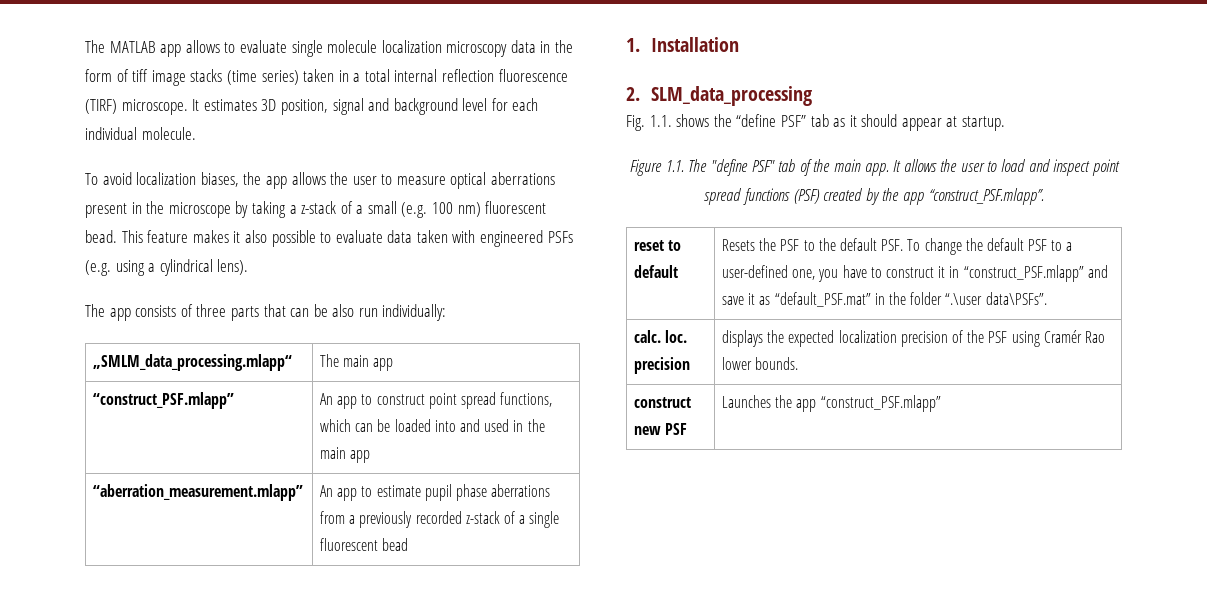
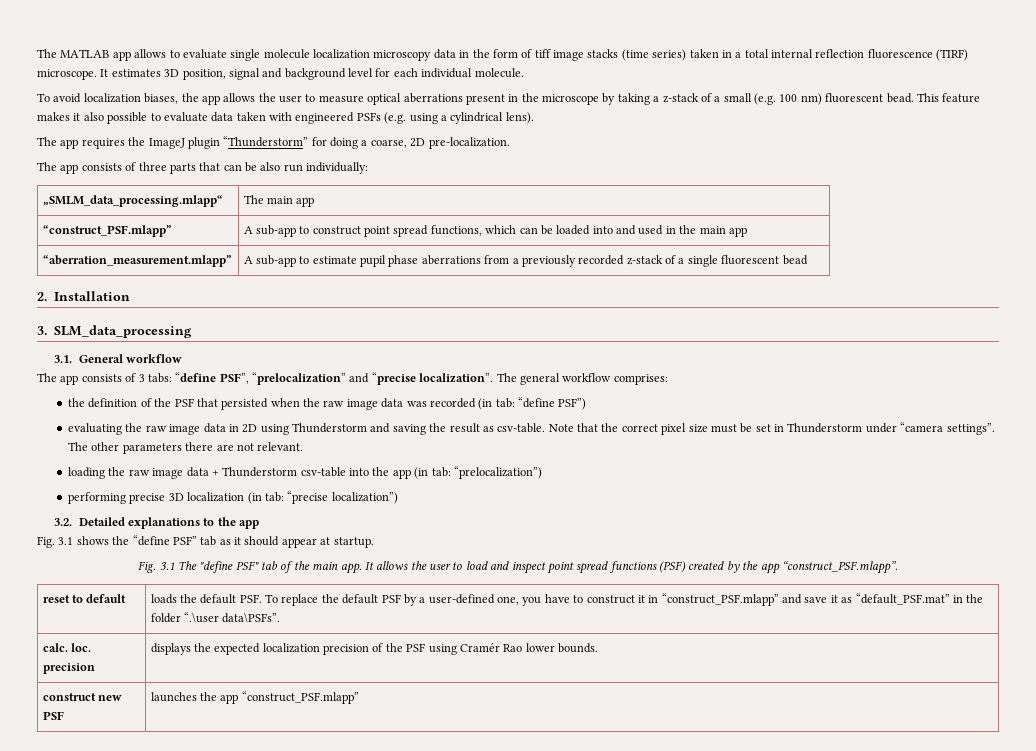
(249, 267) none -> [37,136,510,149] // The app requires the ImageJ plugin “Thunderstorm” for doing a coarse, 2D pre-localization.
[320,393,358,409] An app -> [243,225,296,237] A sub-app
[320,485,358,501] An app -> [243,255,296,267] A sub-app
[626,38,640,52] 1. -> [37,292,47,301] 2.
[626,87,640,101] 2. -> [37,326,47,335] 3.
[626,115,672,131] // Fig. 1.1. -> [54,354,182,363] [37,372,668,385] [68,397,587,410] [68,422,995,435] [68,442,304,454] [68,466,542,479] [68,491,398,504] [54,517,260,529] [37,536,74,548] // 3.1. General workflow // The app consists of 3 tabs: “define PSF”, “prelocalization” and “precise localization”. The general workflow comprises: // the definition of the PSF that persisted when the raw image data was recorded (in tab: “define PSF”) // evaluating the raw image data in 2D using Thunderstorm and saving the result as csv-table. Note that the correct pixel size must be set in Thunderstorm under “camera settings”. The other parameters there are not relevant. // loading the raw image data + Thunderstorm csv-table into the app (in tab: “prelocalization”) // performing precise 3D localization (in tab: “precise localization”) // 3.2. Detailed explanations to the app // Fig. 3.1
[630,159,684,176] Figure 1.1. -> [138,561,175,573] Fig. 3.1
[722,238,815,251] Resets the PSF to -> [150,594,177,604] loads
[924,238,962,255] change -> [281,594,319,606] replace
[1051,240,1063,251] to -> [403,594,417,606] by
[722,395,772,408] Launches -> [150,692,197,702] launches

